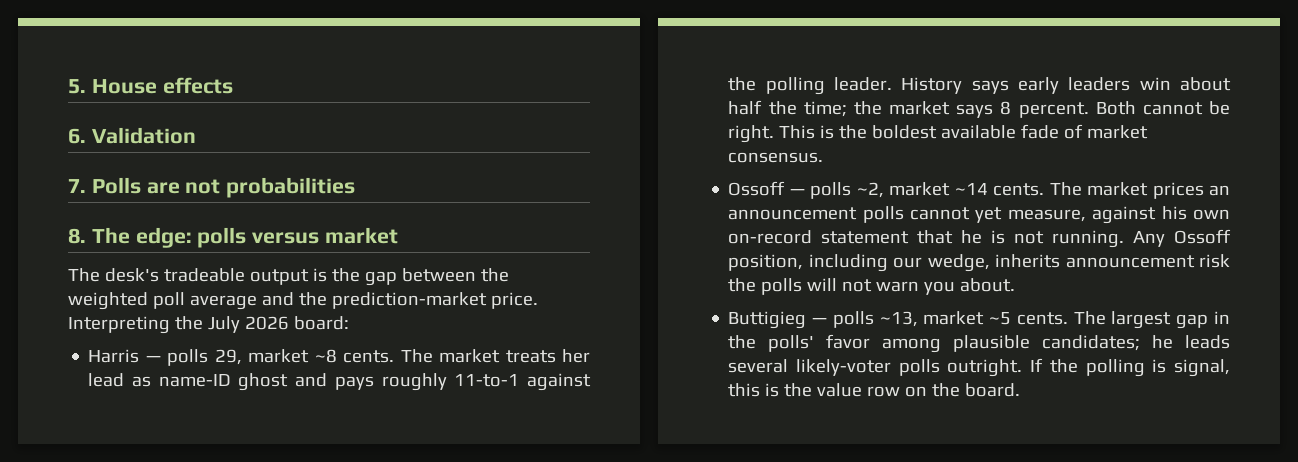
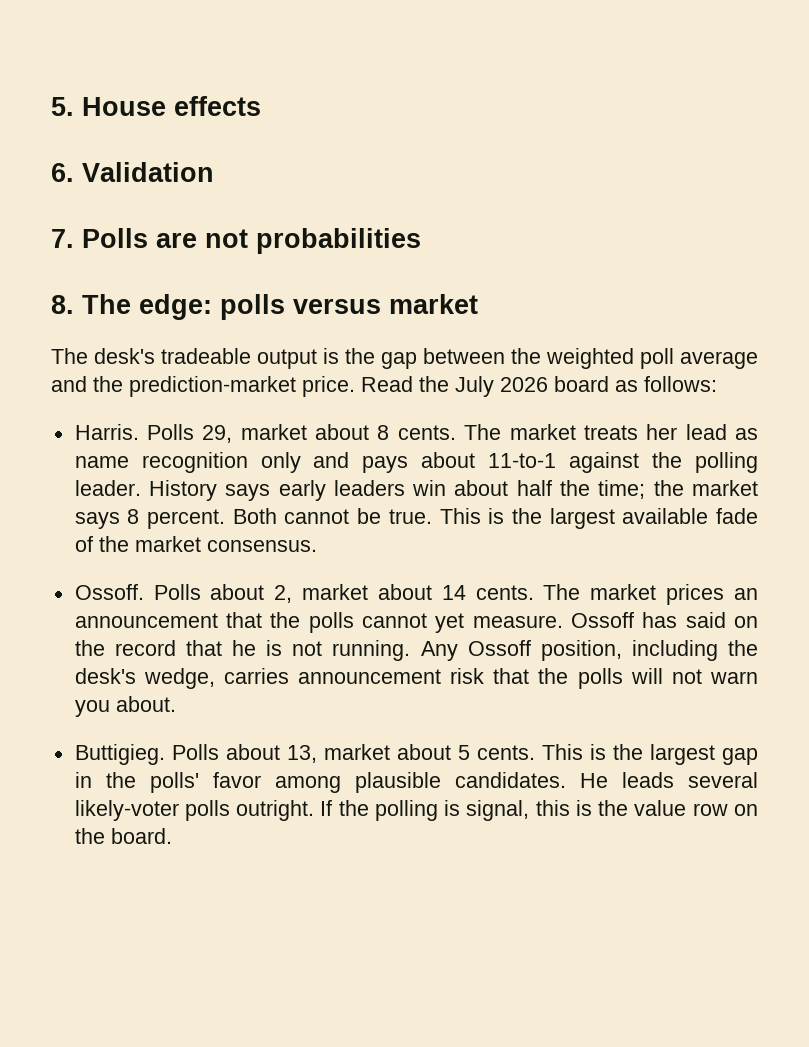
[68,316,170,334] Interpreting -> [361,376,413,392] Read
[293,316,349,330] [88,349,337,366] board: // Harris — polls 29, market ~8 -> [554,376,717,392] [74,424,390,443] board as follows: // Harris. Polls 29, market about 8
[158,373,289,391] name-ID ghost -> [74,452,301,473] name recognition only
[381,373,447,391] roughly -> [421,452,476,468] about
[728,125,938,143] right. This is the boldest -> [388,508,615,529] true. This is the largest
(1084, 131) none -> [98,536,129,552] the
[728,181,988,199] Ossoff — polls ~2, market ~14 -> [74,584,466,603] Ossoff. Polls about 2, market about 14
(858, 213) none -> [225,612,301,628] that the
[1007,206,1230,224] [728,230,910,244] measure, against his own on-record statement -> [472,612,759,628] [74,640,176,656] measure. Ossoff has said on the record
[893,254,1061,272] our wedge, inherits -> [728,640,758,656] [74,668,289,689] the desk's wedge, carries
(1230, 261) none -> [493,668,530,684] that
[728,311,1106,329] Buttigieg — polls ~13, market ~5 cents. The -> [74,744,643,765] Buttigieg. Polls about 13, market about 5 cents. This is the
[1042,335,1174,351] candidates; he -> [454,772,608,788] candidates. He

